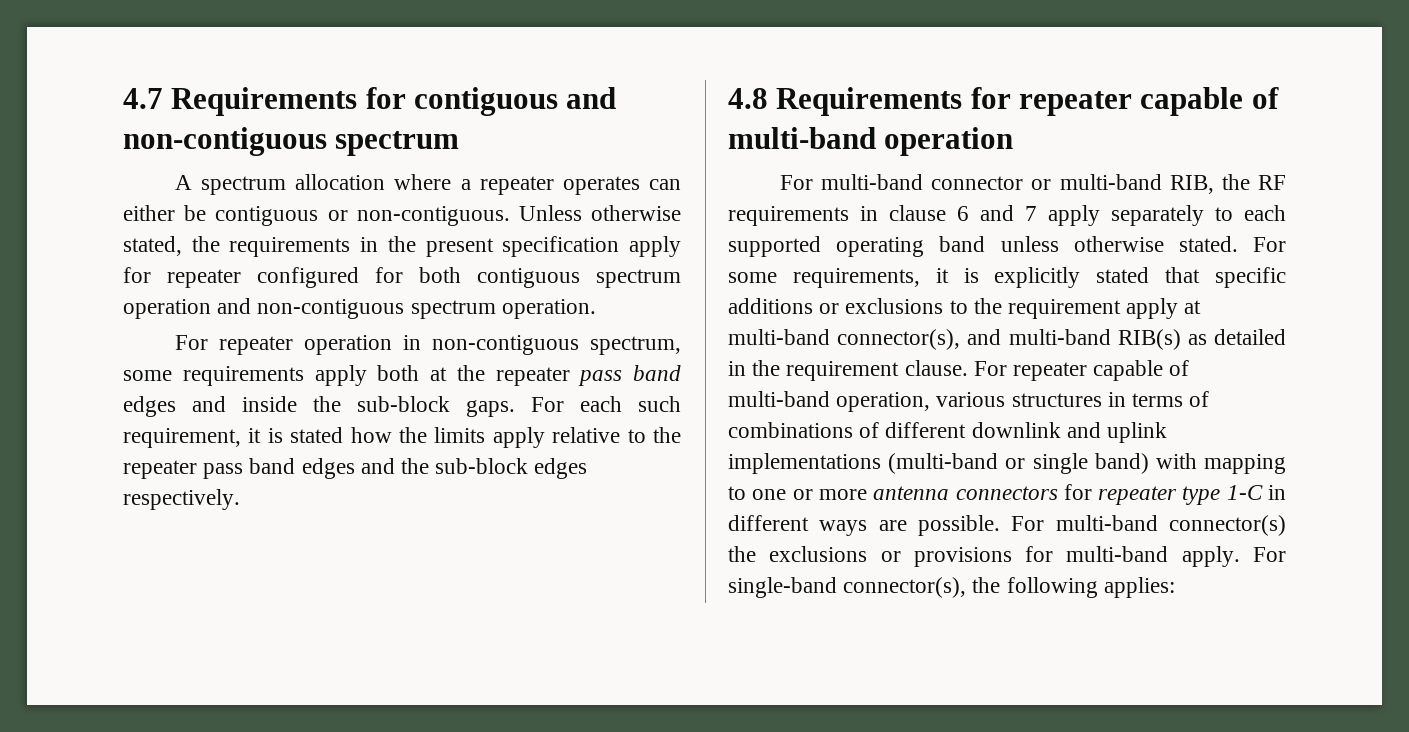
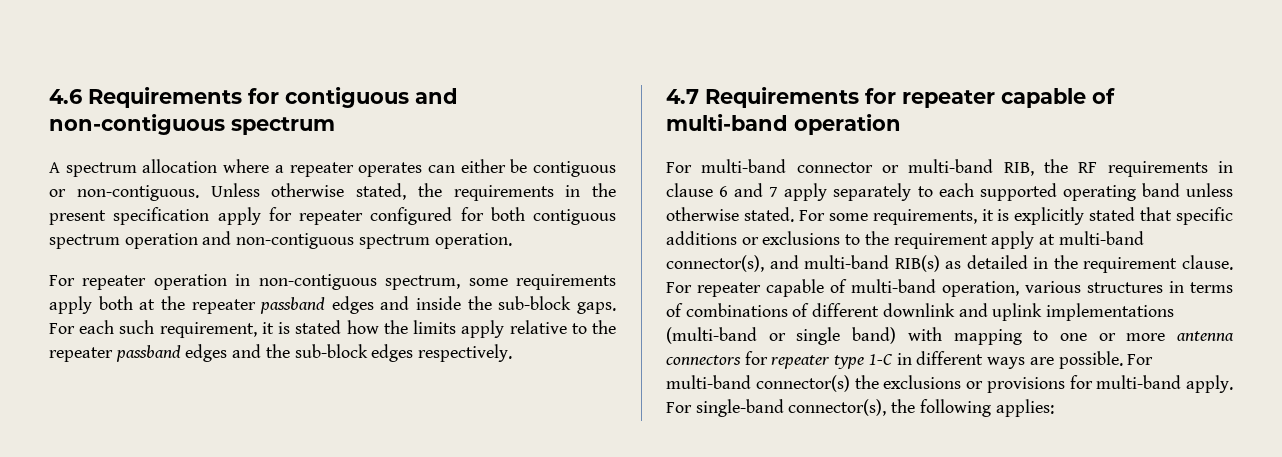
[123,88,163,109] 4.7 -> [49,89,82,104] 4.6
[578,365,681,386] pass band -> [260,297,326,314] passband
[203,458,296,479] pass band -> [115,345,181,362] passband
[728,88,768,109] 4.8 -> [666,89,699,104] 4.7

